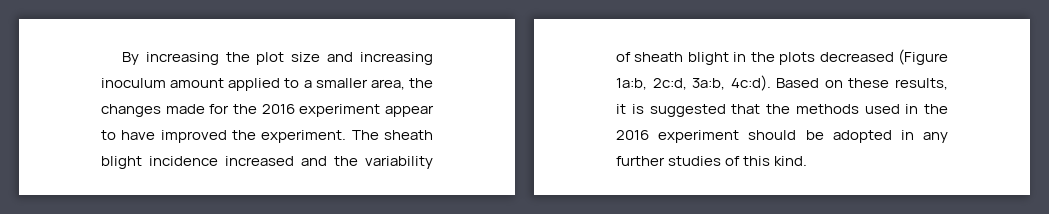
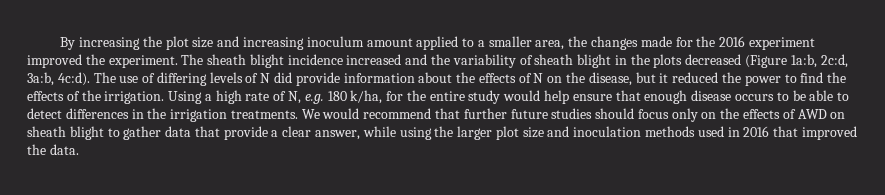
[385,105,434,117] [101,130,156,140] appear to have -> (815, 43) none
[776,78,948,90] [616,104,948,117] [616,130,948,143] [616,156,808,166] Based on these results, it is suggested that the methods used in the 2016 experiment should be adopted in any further studies of this kind. -> [93,72,847,86] [27,90,850,104] [27,108,846,122] [27,126,857,140] [27,144,79,155] The use of differing levels of N did provide information about the effects of N on the disease, but it reduced the power to find the effects of the irrigation. Using a high rate of N, e.g. 180 k/ha, for the entire study would help ensure that enough disease occurs to be able to detect differences in the irrigation treatments. We would recommend that further future studies should focus only on the effects of AWD on sheath blight to gather data that provide a clear answer, while using the larger plot size and inoculation methods used in 2016 that improved the data.

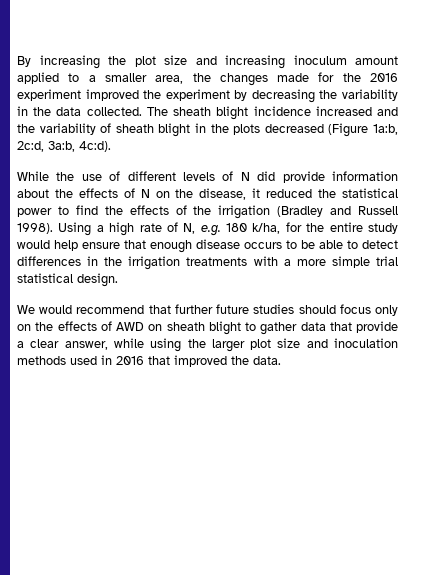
[108,55,178,68] experiment. -> [165,89,398,103] [17,106,142,116] experiment by decreasing the variability in the data collected.
[93,72,116,83] The -> [17,171,75,181] // While the
[156,72,207,86] differing -> [127,171,176,181] different
[635,72,656,83] but -> (247, 194) none
(741, 77) none -> [342,188,398,198] statistical
[104,91,165,104] irrigation. -> [218,205,398,219] [17,223,53,234] irrigation (Bradley and Russell 1998).
[230,110,298,119] treatments. -> [186,256,398,268] [17,273,118,287] treatments with a more simple trial statistical design. //

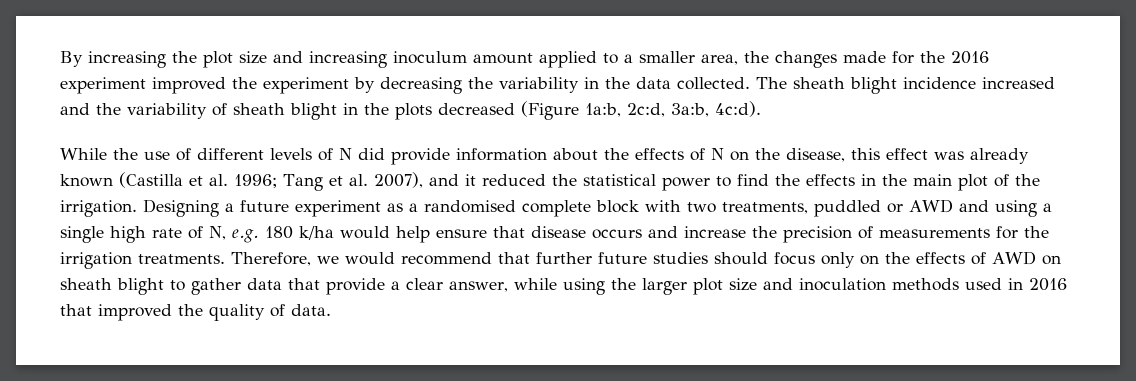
(247, 194) none -> [851,148,1029,164] [60,172,459,191] this effect was already known (Castilla et al. 1996; Tang et al. 2007), and
[175,205,398,219] [17,222,104,236] of the irrigation (Bradley and Russell 1998). Using a -> [860,174,1040,191] [60,199,1052,217] [60,226,104,243] in the main plot of the irrigation. Designing a future experiment as a randomised complete block with two treatments, puddled or AWD and using a single
[252,222,398,234] k/ha, for the entire study -> [299,226,334,240] k/ha
[150,240,192,253] enough -> (525, 232) none
[286,240,398,249] [17,256,398,270] [17,273,118,287] [17,305,35,314] to be able to detect differences in the irrigation treatments with a more simple trial statistical design. // We -> [648,226,1049,243] [60,252,339,269] and increase the precision of measurements for the irrigation treatments. Therefore, we
(249, 360) none -> [209,304,285,321] quality of

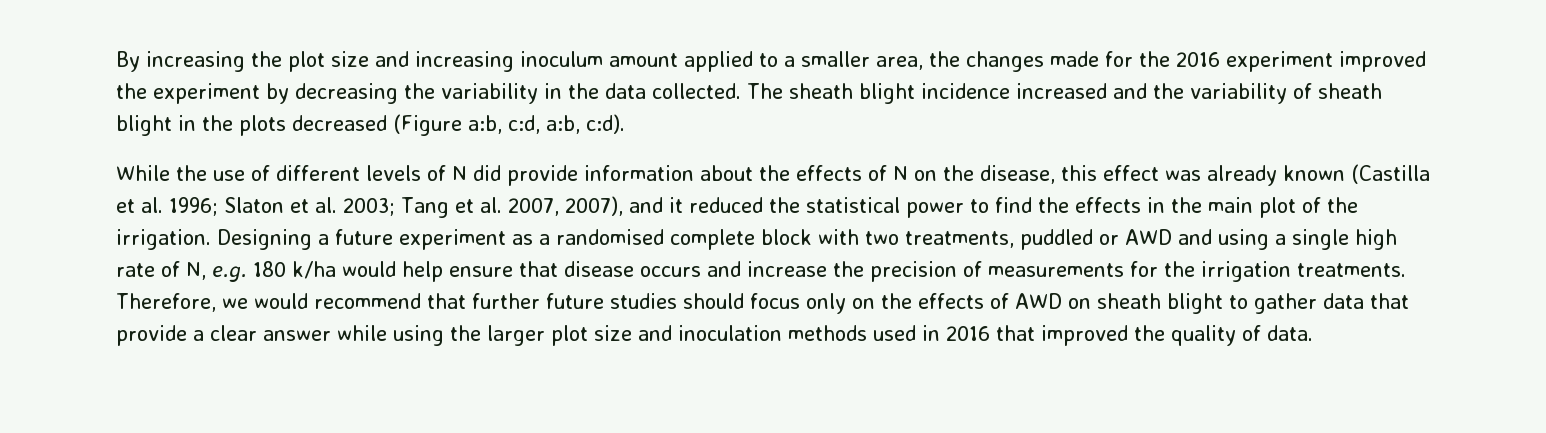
[585,101,761,117] 1a:b, 2c:d, 3a:b, 4c:d). -> [468,114,625,134] a:b, c:d, a:b, c:d).
(277, 181) none -> [224,197,395,216] Slaton et al. 2003;
(368, 180) none -> [507,198,559,216] 2007,
[449,281,508,292] answer, -> [263,330,331,341] answer

